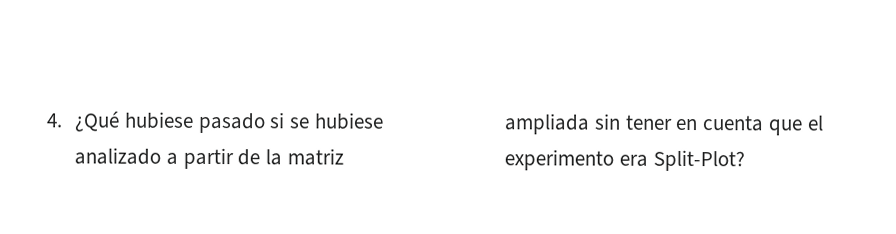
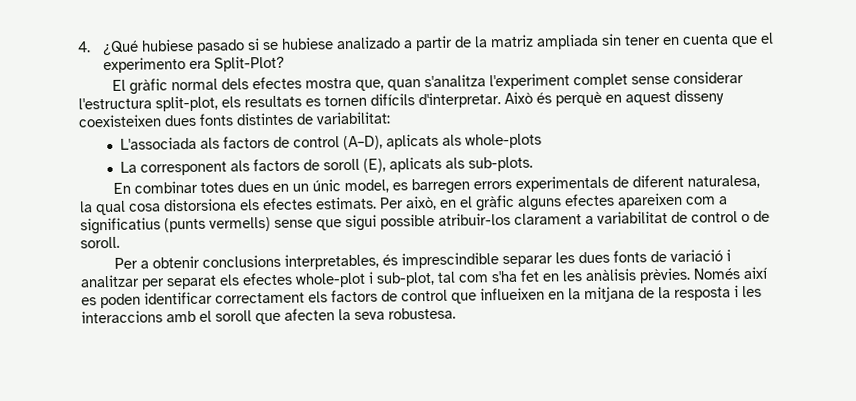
(745, 160) none -> [112,71,745,95] [78,89,724,112] [78,111,391,128] [120,133,543,151] [120,156,534,176] [113,174,761,195] [79,192,728,216] [80,210,770,235] [80,236,120,249] [114,249,732,270] [80,266,768,290] [81,285,762,309] [81,307,456,325] // El gràfic normal dels efectes mostra que, quan s'analitza l'experiment complet sense considerar l'estructura split-plot, els resultats es tornen difícils d'interpretar. Això és perquè en aquest disseny coexisteixen dues fonts distintes de variabilitat: // L'associada als factors de control (A–D), aplicats als whole-plots // La corresponent als factors de soroll (E), aplicats als sub-plots. // En combinar totes dues en un únic model, es barregen errors experimentals de diferent naturalesa, la qual cosa distorsiona els efectes estimats. Per això, en el gràfic alguns efectes apareixen com a significatius (punts vermells) sense que sigui possible atribuir-los clarament a variabilitat de control o de soroll. // Per a obtenir conclusions interpretables, és imprescindible separar les dues fonts de variació i analitzar per separat els efectes whole-plot i sub-plot, tal com s'ha fet en les anàlisis prèvies. Només així es poden identificar correctament els factors de control que influeixen en la mitjana de la resposta i les interaccions amb el soroll que afecten la seva robustesa.

